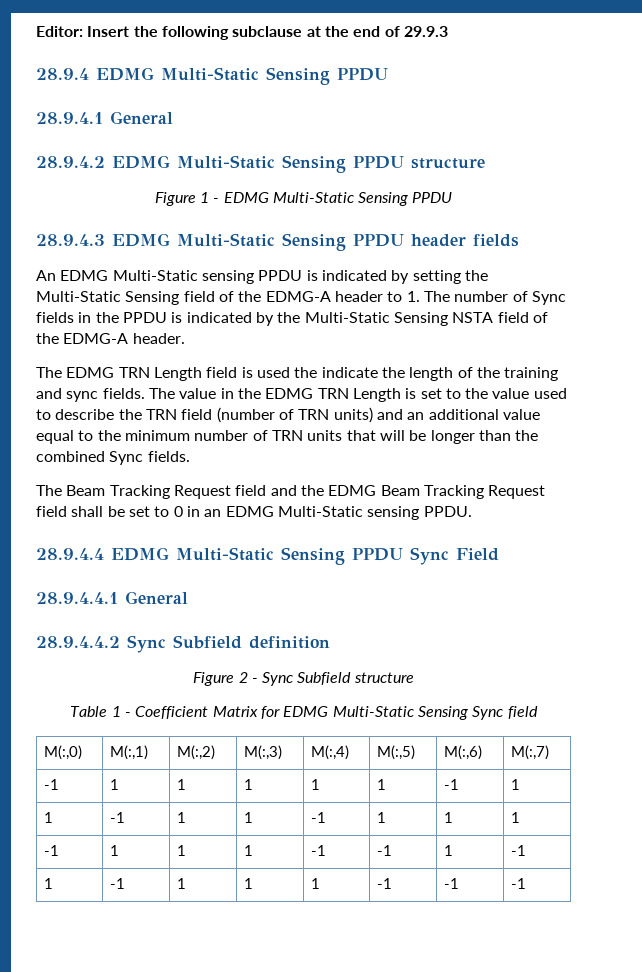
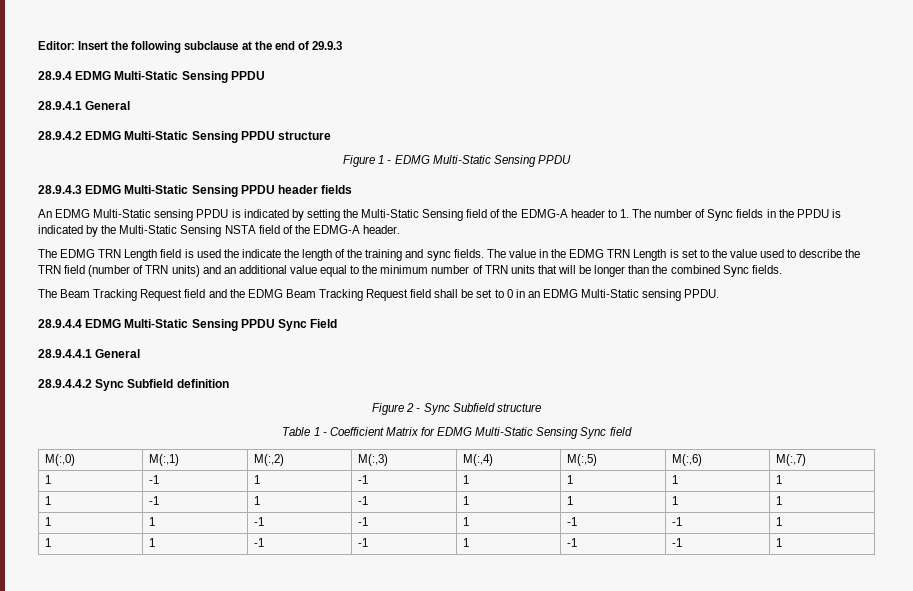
[44,779,60,790] [110,779,120,790] [177,779,187,790] [244,779,254,790] [311,779,321,790] [377,779,387,790] [444,779,460,790] [511,779,521,790] [44,812,54,823] [110,812,126,823] [177,812,187,823] [244,812,254,823] [311,812,327,823] [377,812,387,823] [444,812,454,823] [511,812,521,823] [44,845,60,856] [110,845,120,856] [177,845,187,856] [244,845,254,856] [311,845,327,856] [377,845,393,856] [444,845,454,856] [511,845,527,856] [44,878,54,889] [110,878,126,889] [177,878,187,889] [244,878,254,889] [311,878,321,889] [377,878,393,889] [444,878,460,889] [511,878,527,889] -1 | 1 | 1 | 1 | 1 | 1 | -1 | 1 // 1 | -1 | 1 | 1 | -1 | 1 | 1 | 1 // -1 | 1 | 1 | 1 | -1 | -1 | 1 | -1 // 1 | -1 | 1 | 1 | 1 | -1 | -1 | -1 -> [45,475,52,484] [149,475,160,484] [254,475,261,484] [358,475,369,484] [463,475,470,484] [567,475,574,484] [672,475,679,484] [776,475,783,484] [45,496,52,505] [149,496,160,505] [254,496,261,505] [358,496,369,505] [463,496,470,505] [567,496,574,505] [672,496,679,505] [776,496,783,505] [45,517,52,526] [149,517,156,526] [254,517,265,526] [358,517,369,526] [463,517,470,526] [567,517,578,526] [672,517,683,526] [776,517,783,526] [45,538,52,547] [149,538,156,547] [254,538,265,547] [358,538,369,547] [463,538,470,547] [567,538,578,547] [672,538,683,547] [776,538,783,547] 1 | -1 | 1 | -1 | 1 | 1 | 1 | 1 // 1 | -1 | 1 | -1 | 1 | 1 | 1 | 1 // 1 | 1 | -1 | -1 | 1 | -1 | -1 | 1 // 1 | 1 | -1 | -1 | 1 | -1 | -1 | 1

